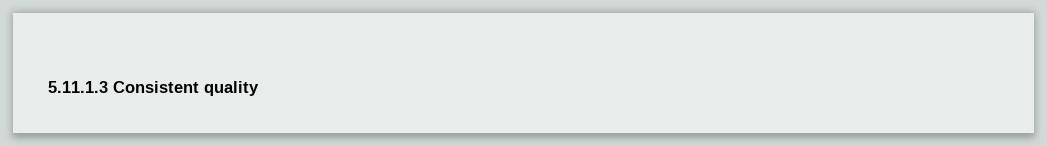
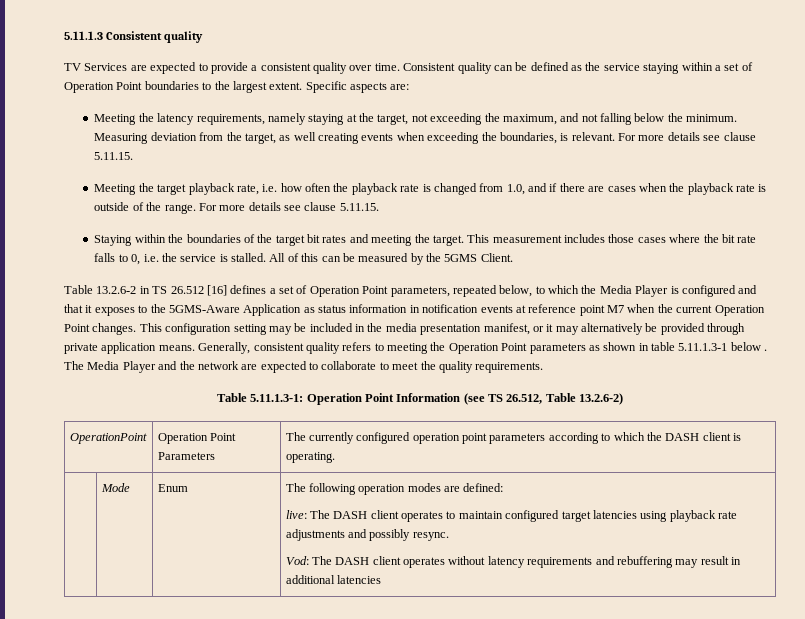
(259, 88) none -> [64,62,753,74] [64,81,410,93] [94,113,738,125] [94,132,756,144] [94,152,134,160] [94,183,767,195] [94,202,379,214] [94,234,757,246] [94,253,513,265] [64,285,758,297] [64,304,765,316] [64,323,746,335] [64,342,768,354] [64,361,544,373] [216,393,624,405] [69,433,147,444] [157,433,236,444] [157,452,215,460] [285,432,742,444] [285,452,335,463] [100,483,130,492] [157,484,188,492] [285,483,504,495] [285,510,738,522] [285,529,449,541] [285,556,742,568] [285,575,381,584] // TV Services are expected to provide a consistent quality over time. Consistent quality can be defined as the service staying within a set of Operation Point boundaries to the largest extent. Specific aspects are: // Meeting the latency requirements, namely staying at the target, not exceeding the maximum, and not falling below the minimum. Measuring deviation from the target, as well creating events when exceeding the boundaries, is relevant. For more details see clause 5.11.15. // Meeting the target playback rate, i.e. how often the playback rate is changed from 1.0, and if there are cases when the playback rate is outside of the range. For more details see clause 5.11.15. // Staying within the boundaries of the target bit rates and meeting the target. This measurement includes those cases where the bit rate falls to 0, i.e. the service is stalled. All of this can be measured by the 5GMS Client. // Table 13.2.6-2 in TS 26.512 [16] defines a set of Operation Point parameters, repeated below, to which the Media Player is configured and that it exposes to the 5GMS-Aware Application as status information in notification events at reference point M7 when the current Operation Point changes. This configuration setting may be included in the media presentation manifest, or it may alternatively be provided through private application means. Generally, consistent quality refers to meeting the Operation Point parameters as shown in table 5.11.1.3-1 below . The Media Player and the network are expected to collaborate to meet the quality requirements. // Table 5.11.1.3-1: Operation Point Information (see TS 26.512, Table 13.2.6-2) // OperationPoint | Operation Point Parameters | The currently configured operation point parameters according to which the DASH client is operating. // | Mode | Enum | The following operation modes are defined: // live: The DASH client operates to maintain configured target latencies using playback rate adjustments and possibly resync. // Vod: The DASH client operates without latency requirements and rebuffering may result in additional latencies

